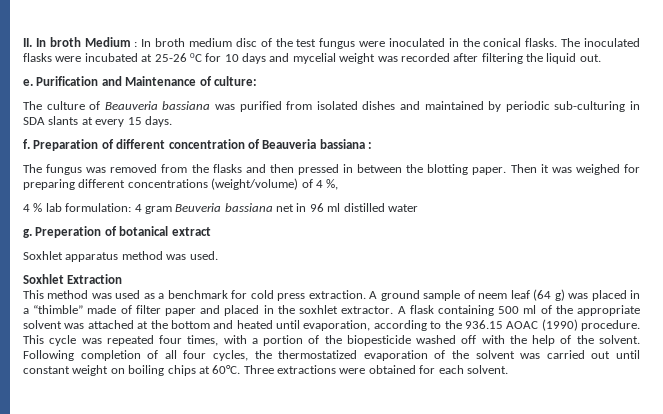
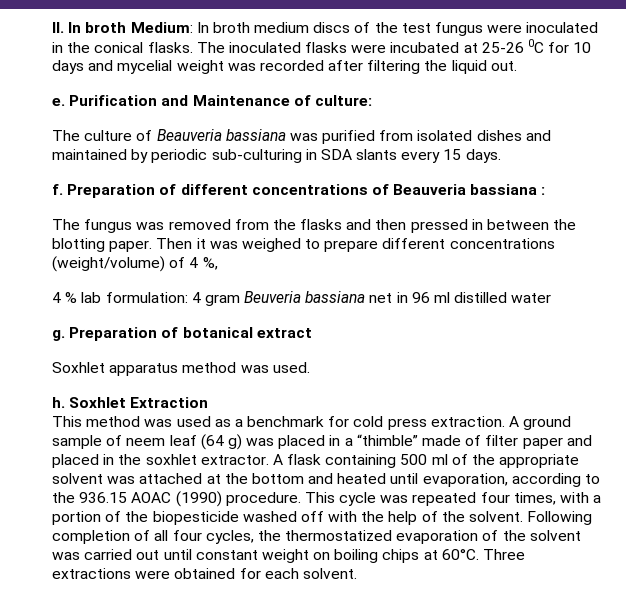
[84,37,138,47] Medium : -> [130,22,193,33] Medium:
[235,38,257,47] disc -> [313,22,351,33] discs
[81,117,93,125] at -> (398, 154) none
[168,139,245,149] concentration -> [251,184,368,195] concentrations
[623,164,640,173] [23,179,75,190] for preparing -> [305,239,379,252] to prepare
[35,226,102,238] Preperation -> [69,327,158,341] Preparation
(218, 255) none -> [52,397,65,408] h.

